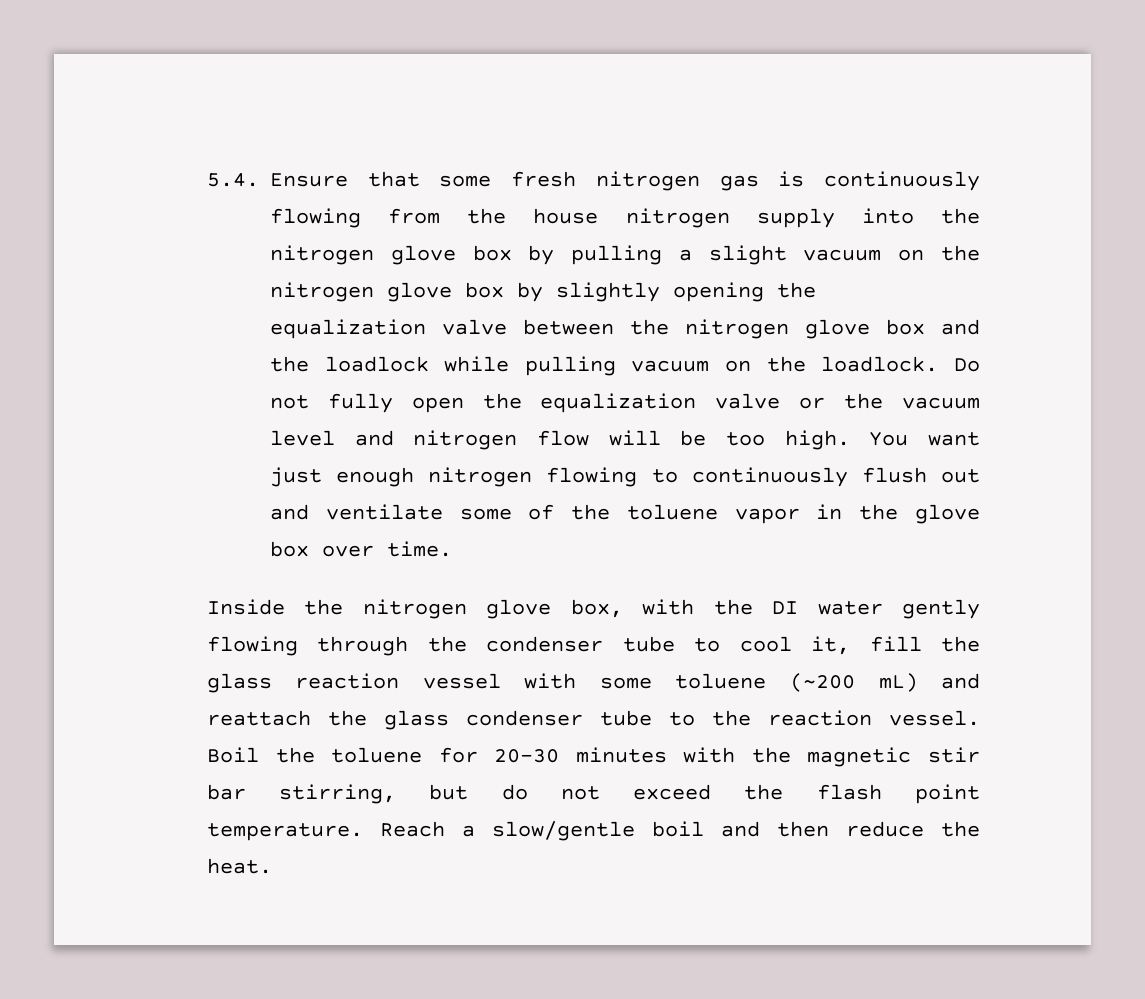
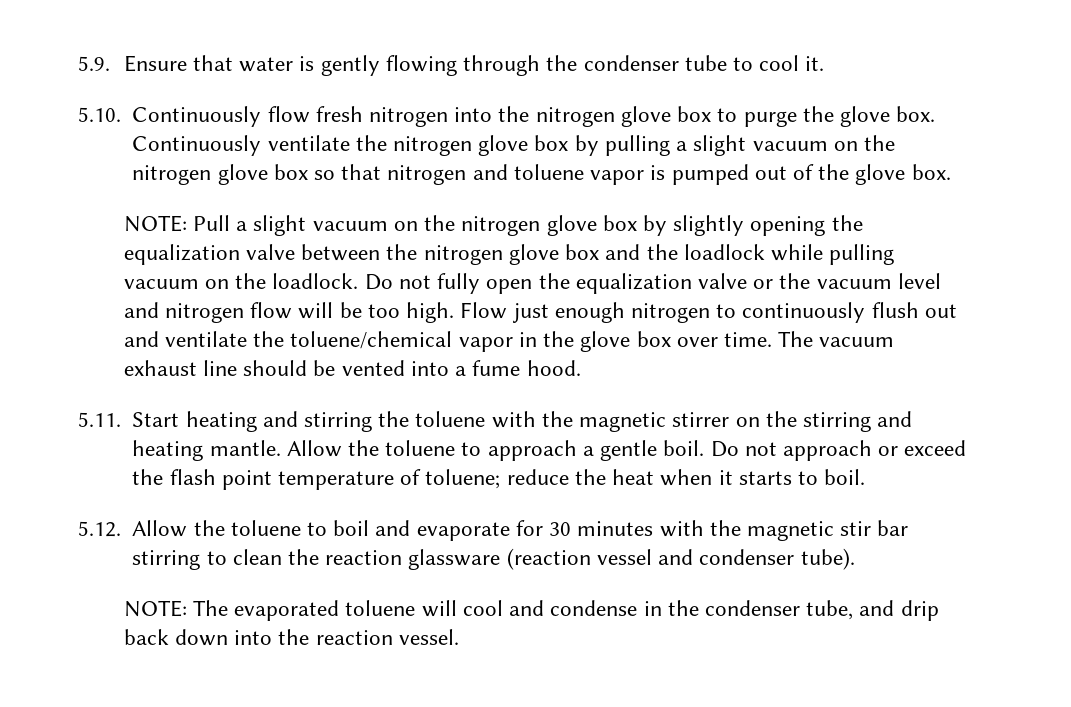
[206,173,259,187] 5.4. -> [77,56,110,71] 5.9.
[439,171,980,191] [269,208,914,228] some fresh nitrogen gas is continuously flowing from the house nitrogen supply into -> [239,55,825,76] [77,106,936,127] [132,135,350,156] water is gently flowing through the condenser tube to cool it. // 5.10. Continuously flow fresh nitrogen into the nitrogen glove box to purge the glove box. Continuously ventilate
(504, 290) none -> [314,164,951,185] [123,215,637,236] so that nitrogen and toluene vapor is pumped out of the glove box. // NOTE: Pull a slight vacuum on the nitrogen glove box
[869,432,980,446] You want -> [460,302,508,319] Flow
[546,467,638,487] flowing -> (710, 313) none
[459,504,718,520] some of the toluene -> [253,331,453,349] the toluene/chemical
[206,599,981,619] [206,636,981,656] [206,673,980,693] [206,710,980,730] [206,747,560,763] // Inside the nitrogen glove box, with the DI water gently flowing through the condenser tube to cool it, fill the glass reaction vessel with some toluene (~200 mL) and reattach the glass condenser tube to the reaction vessel. Boil the toluene for 20-30 -> [778,331,895,347] [123,360,581,376] [77,411,913,432] [132,440,967,461] [132,469,866,490] [77,520,572,541] The vacuum exhaust line should be vented into a fume hood. // 5.11. Start heating and stirring the toluene with the magnetic stirrer on the stirring and heating mantle. Allow the toluene to approach a gentle boil. Do not approach or exceed the flash point temperature of toluene; reduce the heat when it starts to boil. // 5.12. Allow the toluene to boil and evaporate for 30
[279,784,980,804] [206,821,980,841] [206,858,272,874] stirring, but do not exceed the flash point temperature. Reach a slow/gentle boil and then reduce the heat. -> [132,548,855,570] [123,600,939,621] [123,629,459,646] stirring to clean the reaction glassware (reaction vessel and condenser tube). // NOTE: The evaporated toluene will cool and condense in the condenser tube, and drip back down into the reaction vessel.

